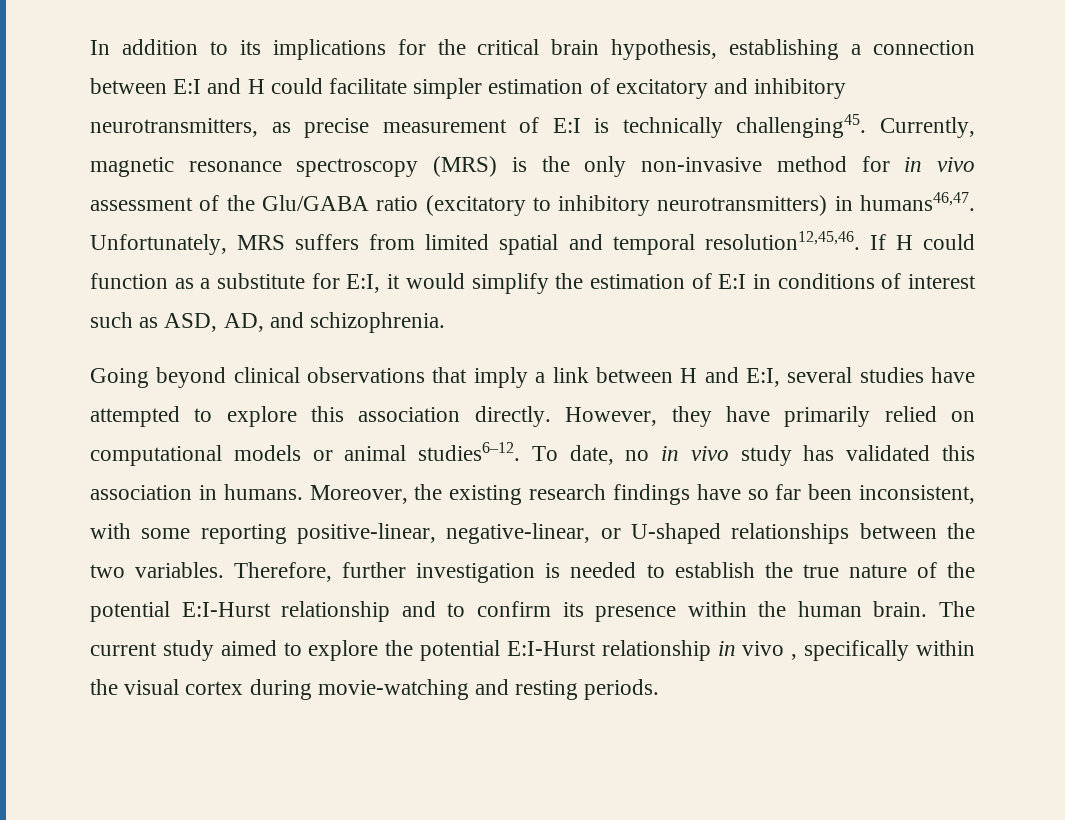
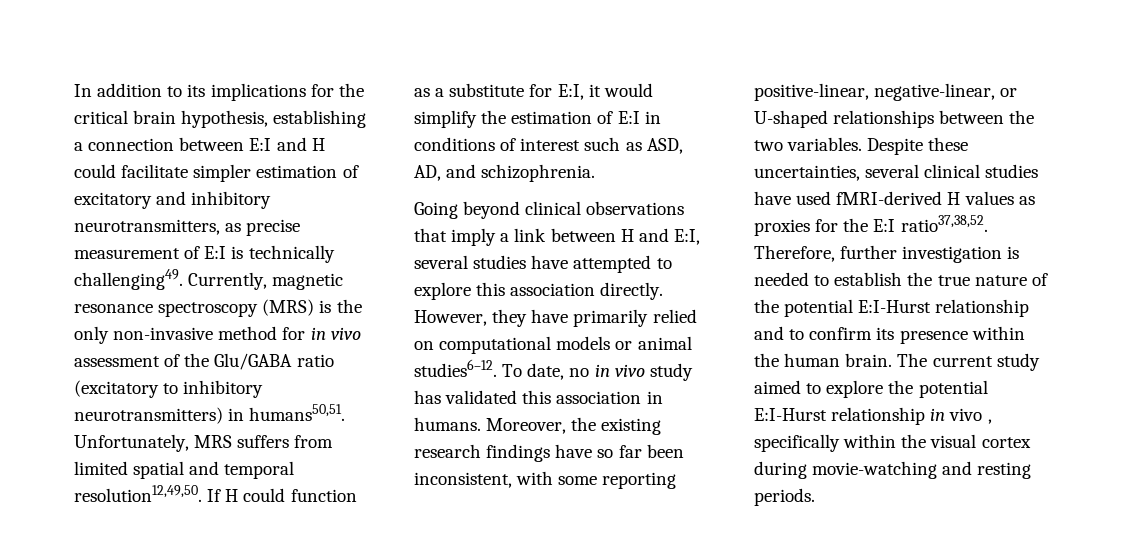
[736,114,867,138] challenging45. -> [74,269,183,290] challenging49.
[860,192,975,211] humans46,47. -> [249,404,346,421] humans50,51.
[704,231,860,250] resolution12,45,46. -> [74,485,202,502] resolution12,49,50.
(225, 570) none -> [867,137,969,155] [754,164,1039,181] [754,191,1035,205] [754,215,988,236] Despite these uncertainties, several clinical studies have used fMRI-derived H values as proxies for the E:I ratio37,38,52.

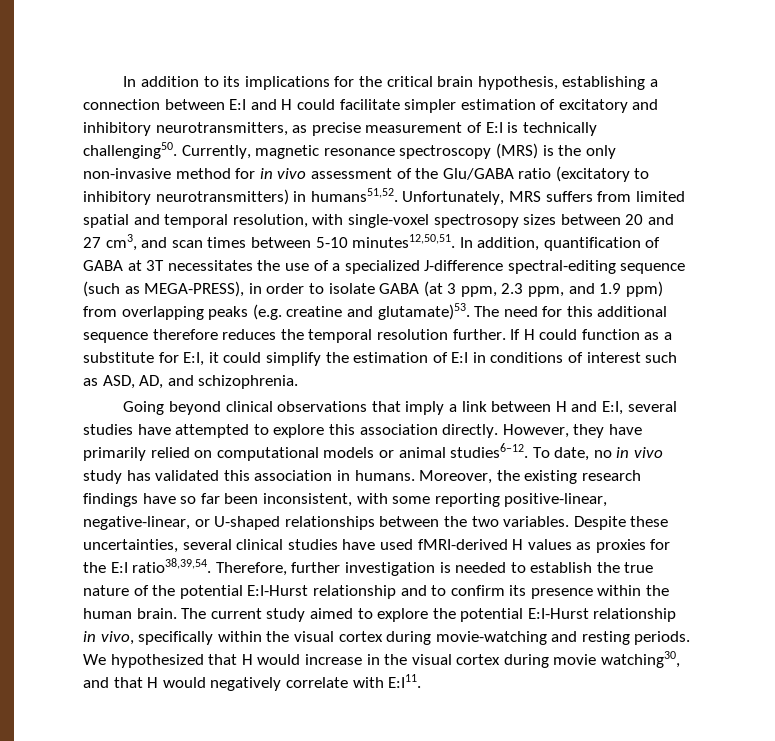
[74,269,183,290] challenging49. -> [83,142,177,159] challenging50.
[249,404,346,421] humans50,51. -> [310,188,398,202] humans51,52.
[74,485,202,502] resolution12,49,50. -> [232,214,674,228] [83,234,661,251] [83,260,686,274] [83,281,663,297] [83,303,668,320] [83,329,506,343] resolution, with single-voxel spectrosopy sizes between 20 and 27 cm3, and scan times between 5-10 minutes12,50,51. In addition, quantification of GABA at 3T necessitates the use of a specialized J-difference spectral-editing sequence (such as MEGA-PRESS), in order to isolate GABA (at 3 ppm, 2.3 ppm, and 1.9 ppm) from overlapping peaks (e.g. creatine and glutamate)53. The need for this additional sequence therefore reduces the temporal resolution further.
[603,83,653,97] would -> [223,352,262,363] could
[900,215,988,232] ratio37,38,52. -> [132,558,212,573] ratio38,39,54.
[949,408,992,424] vivo , -> [100,631,134,645] vivo,
(815, 497) none -> [83,651,681,668] [83,674,422,691] We hypothesized that H would increase in the visual cortex during movie watching30, and that H would negatively correlate with E:I11.

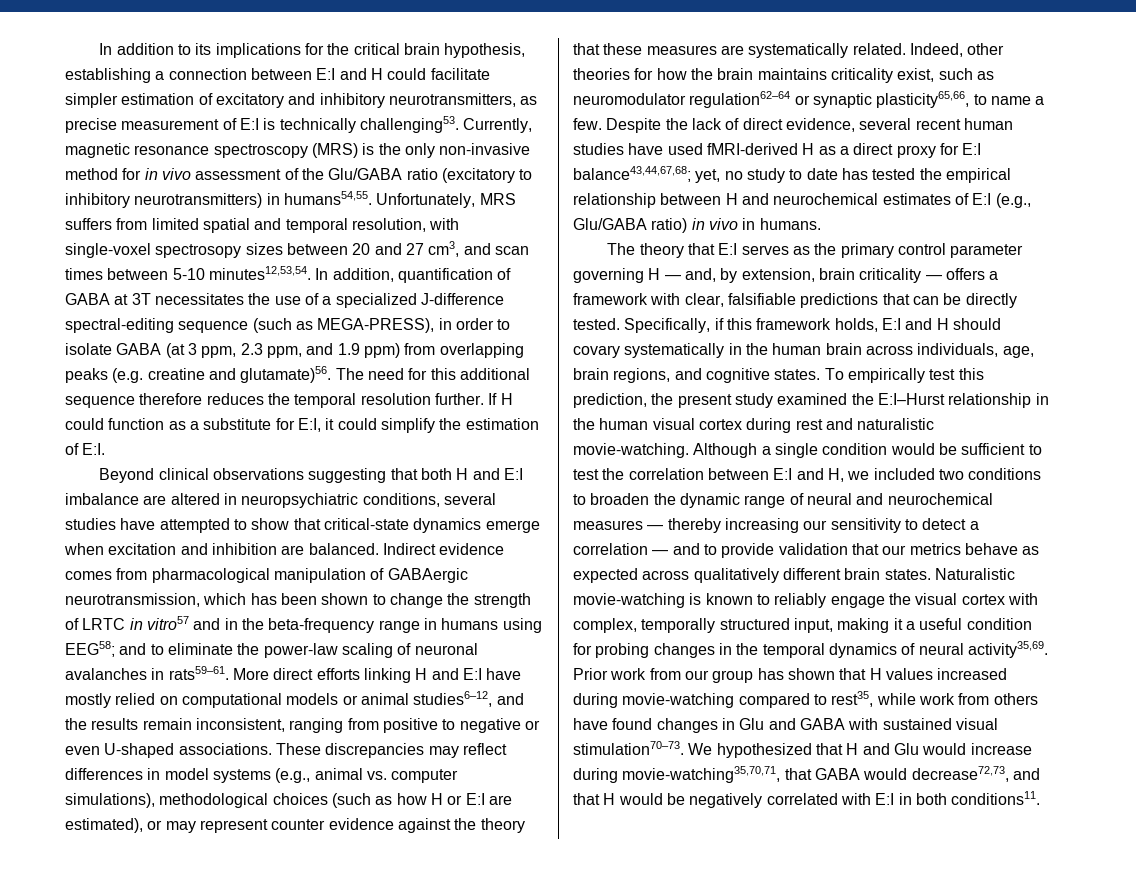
[83,142,177,159] challenging50. -> [359,116,459,133] challenging53.
[310,188,398,202] humans51,52. -> [283,191,372,205] humans54,55.
[352,234,456,248] minutes12,50,51. -> [208,266,311,280] minutes12,53,54.
[377,303,470,320] glutamate)53. -> [240,366,332,383] glutamate)56.
[451,352,678,363] [83,375,299,389] [123,401,623,415] E:I in conditions of interest such as ASD, AD, and schizophrenia. // Going beyond clinical observations that imply a link between H and E:I, -> [82,443,106,455] [99,468,523,483] [65,493,440,508] E:I. // Beyond clinical observations suggesting that both H and E:I imbalance are altered in neuropsychiatric conditions,
[273,424,642,438] [83,447,146,461] explore this association directly. However, they have primarily -> [251,518,540,533] [64,543,505,555] [65,568,468,583] [65,593,531,608] [65,616,542,633] [65,641,478,658] [65,666,522,683] [65,693,111,708] show that critical-state dynamics emerge when excitation and inhibition are balanced. Indirect evidence comes from pharmacological manipulation of GABAergic neurotransmission, which has been shown to change the strength of LRTC in vitro57 and in the beta-frequency range in humans using EEG58; and to eliminate the power-law scaling of neuronal avalanches in rats59–61. More direct efforts linking H and E:I have mostly
[450,443,664,461] [83,470,641,484] [83,493,608,507] [83,516,669,530] [83,539,284,553] studies6–12. To date, no in vivo study has validated this association in humans. Moreover, the existing research findings have so far been inconsistent, with some reporting positive-linear, negative-linear, or U-shaped relationships between the two variables. Despite these uncertainties, several clinical -> [413,691,524,707] [65,718,540,733] [65,743,507,758] [65,768,459,783] [65,793,512,808] [65,818,525,833] [573,43,1005,58] [573,68,994,83] [573,91,1045,108] [573,118,1013,133] studies6–12, and the results remain inconsistent, ranging from positive to negative or even U-shaped associations. These discrepancies may reflect differences in model systems (e.g., animal vs. computer simulations), methodological choices (such as how H or E:I are estimated), or may represent counter evidence against the theory that these measures are systematically related. Indeed, other theories for how the brain maintains criticality exist, such as neuromodulator regulation62–64 or synaptic plasticity65,66, to name a few. Despite the lack of direct evidence, several recent human
[527,539,671,553] [83,558,654,576] [83,585,670,599] [83,608,677,622] [83,631,691,645] [83,651,681,668] [83,674,422,691] values as proxies for the E:I ratio38,39,54. Therefore, further investigation is needed to establish the true nature of the potential E:I-Hurst relationship and to confirm its presence within the human brain. The current study aimed to explore the potential E:I-Hurst relationship in vivo, specifically within the visual cortex during movie-watching and resting periods. We hypothesized that H would increase in the visual cortex during movie watching30, and that H would negatively correlate with E:I11. -> [818,143,982,158] [573,166,1011,183] [573,193,1031,208] [573,218,821,233] [607,243,1024,258] [573,268,999,283] [573,293,1017,308] [573,318,1001,333] [573,343,1034,358] [573,368,984,383] [573,393,1049,408] [573,418,935,433] [573,443,1042,458] [573,468,1042,482] [573,493,993,508] [573,518,979,533] [573,543,1040,558] [573,568,1015,583] [573,593,1038,608] [573,618,1032,633] [573,641,1048,658] [573,668,1008,683] [573,691,1038,708] [573,718,998,733] [573,741,1032,758] [573,766,1040,783] [573,791,1041,808] as a direct proxy for E:I balance43,44,67,68; yet, no study to date has tested the empirical relationship between H and neurochemical estimates of E:I (e.g., Glu/GABA ratio) in vivo in humans. // The theory that E:I serves as the primary control parameter governing H — and, by extension, brain criticality — offers a framework with clear, falsifiable predictions that can be directly tested. Specifically, if this framework holds, E:I and H should covary systematically in the human brain across individuals, age, brain regions, and cognitive states. To empirically test this prediction, the present study examined the E:I–Hurst relationship in the human visual cortex during rest and naturalistic movie-watching. Although a single condition would be sufficient to test the correlation between E:I and H, we included two conditions to broaden the dynamic range of neural and neurochemical measures — thereby increasing our sensitivity to detect a correlation — and to provide validation that our metrics behave as expected across qualitatively different brain states. Naturalistic movie-watching is known to reliably engage the visual cortex with complex, temporally structured input, making it a useful condition for probing changes in the temporal dynamics of neural activity35,69. Prior work from our group has shown that H values increased during movie-watching compared to rest35, while work from others have found changes in Glu and GABA with sustained visual stimulation70–73. We hypothesized that H and Glu would increase during movie-watching35,70,71, that GABA would decrease72,73, and that H would be negatively correlated with E:I in both conditions11.

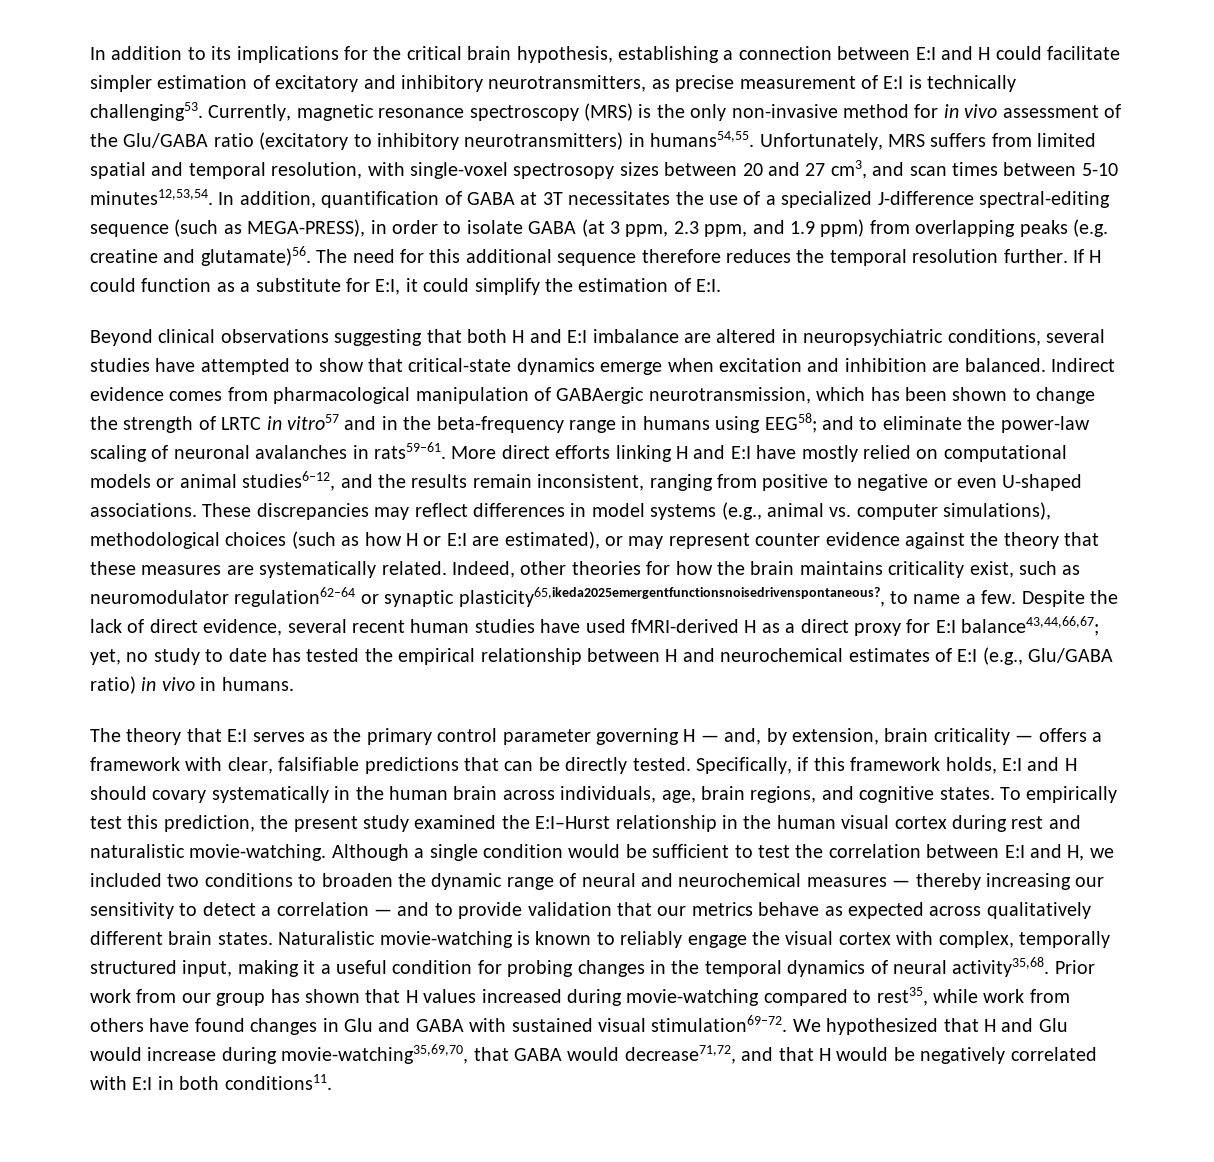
[876,91,970,108] plasticity65,66, -> [458,587,885,607] plasticity65,ikeda2025emergentfunctionsnoisedrivenspontaneous?,
[573,166,691,182] balance43,44,67,68; -> [961,616,1100,636] balance43,44,66,67;
[967,641,1048,658] activity35,69. -> [952,957,1050,977] activity35,68.
[573,741,684,755] stimulation70–73. -> [651,1015,788,1032] stimulation69–72.
[622,766,781,783] movie-watching35,70,71, -> [281,1044,469,1064] movie-watching35,69,70,
[911,766,1009,782] decrease72,73, -> [624,1045,736,1064] decrease71,72,

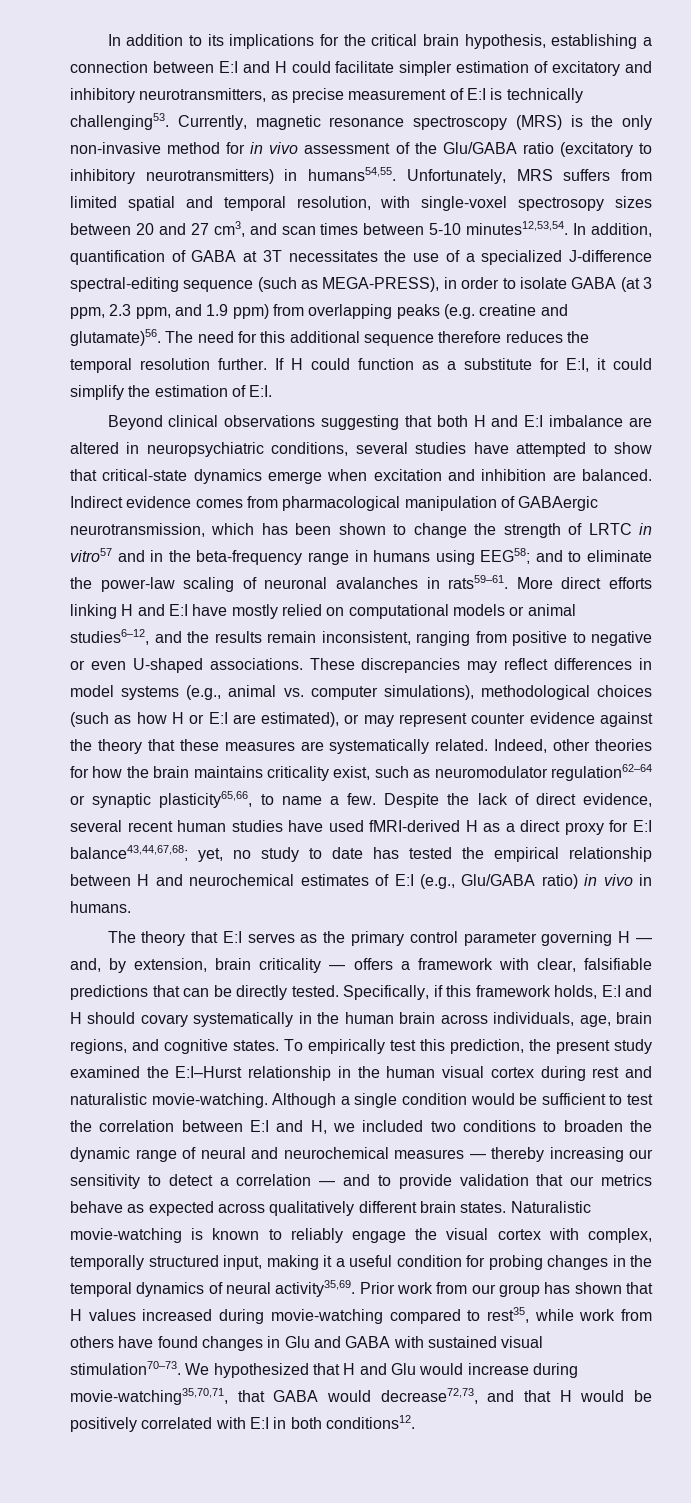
[458,587,885,607] plasticity65,ikeda2025emergentfunctionsnoisedrivenspontaneous?, -> [159,791,253,808] plasticity65,66,
[961,616,1100,636] balance43,44,66,67; -> [70,845,188,861] balance43,44,67,68;
[952,957,1050,977] activity35,68. -> [275,1280,356,1297] activity35,69.
[651,1015,788,1032] stimulation69–72. -> [70,1361,181,1375] stimulation70–73.
[281,1044,469,1064] movie-watching35,69,70, -> [70,1388,228,1405] movie-watching35,70,71,
[624,1045,736,1064] decrease71,72, -> [380,1388,478,1404] decrease72,73,
[920,1047,1006,1064] negatively -> [70,1417,137,1432] positively
[224,1074,332,1090] conditions11. -> [325,1415,415,1429] conditions12.

